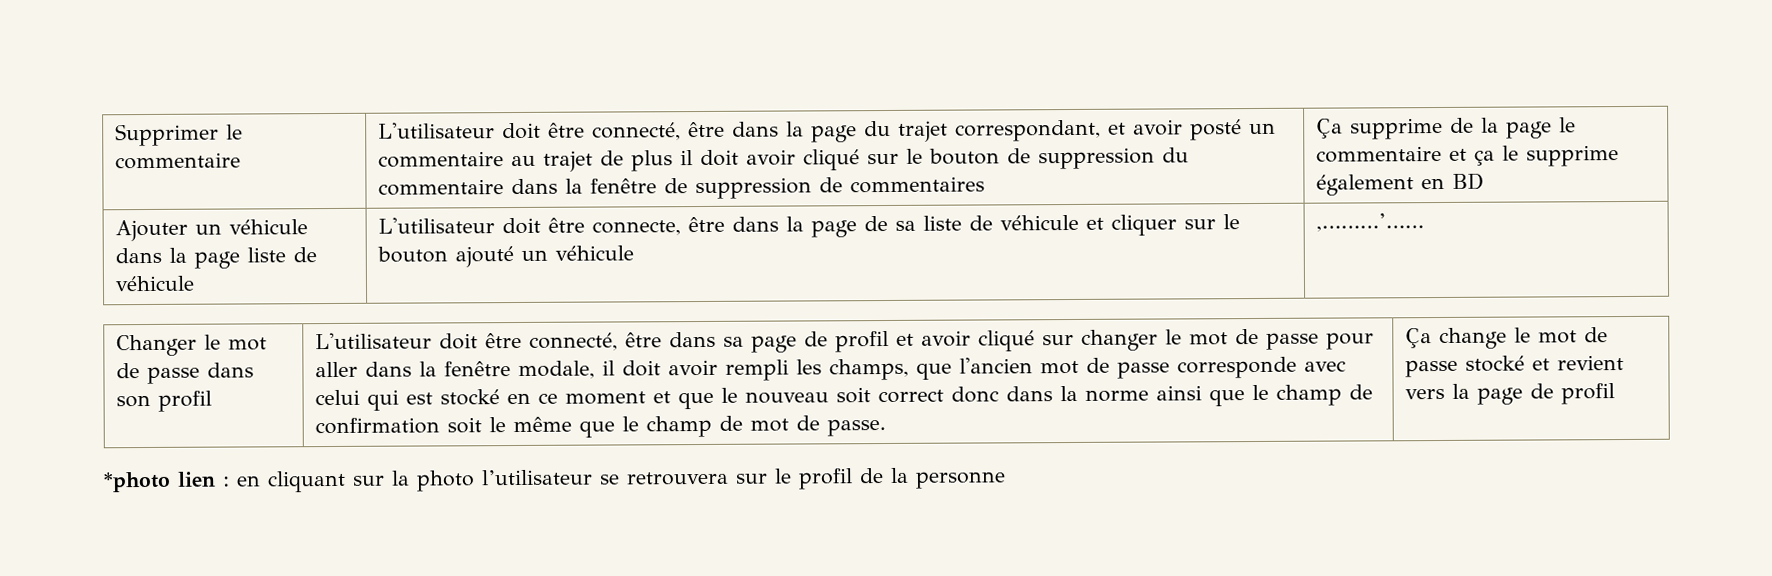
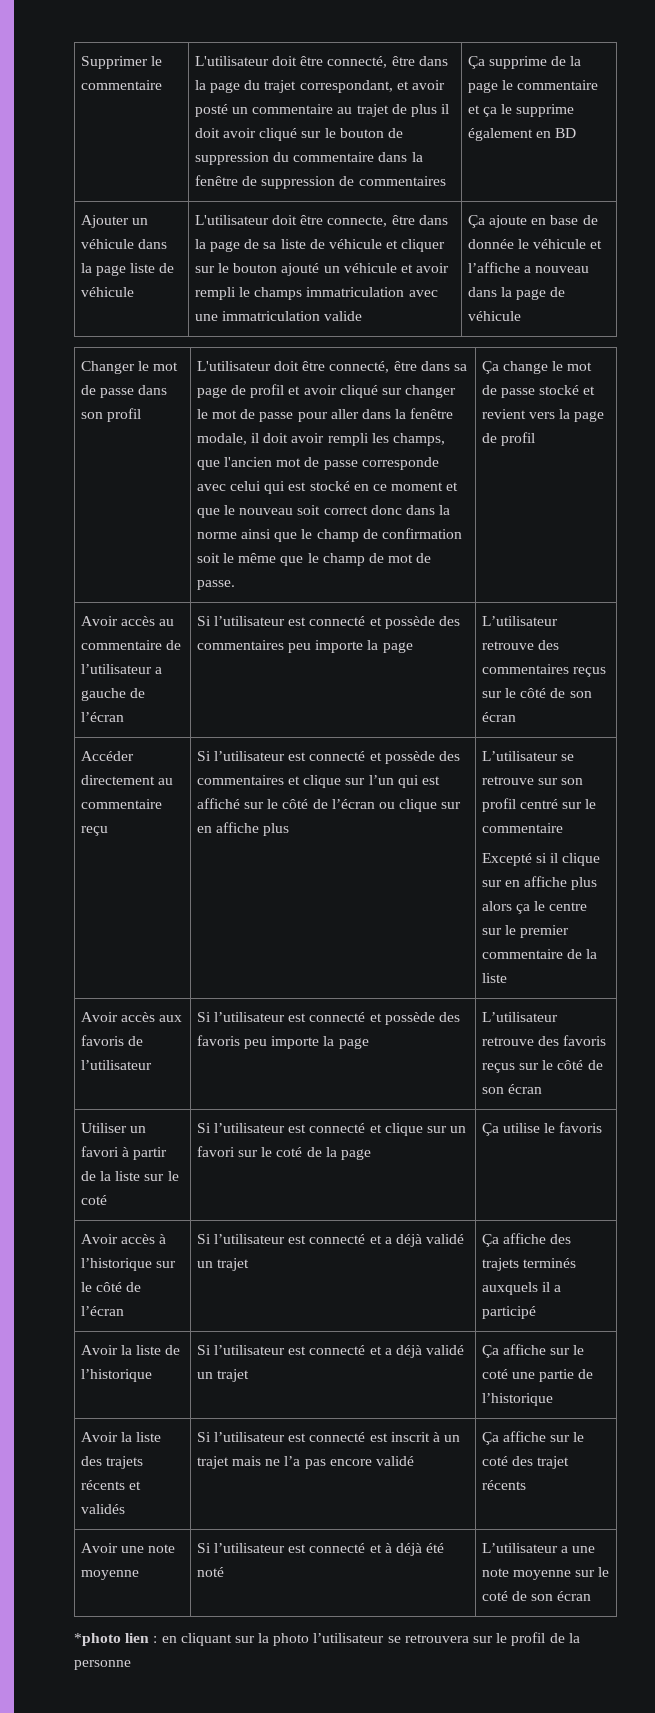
[1315,213,1424,232] | ,………’…… -> [400,263,450,273] [194,287,438,300] [194,311,363,321] [467,215,598,228] [467,239,603,249] [467,262,590,273] [467,287,566,300] [467,311,521,321] et avoir rempli le champs immatriculation avec une immatriculation valide | Ça ajoute en base de donnée le véhicule et l’affiche a nouveau dans la page de véhicule
(1615, 394) none -> [80,616,175,626] [80,640,182,650] [80,664,163,674] [80,688,146,701] [80,712,124,722] [196,616,460,629] [196,640,413,653] [481,616,558,626] [481,640,560,650] [481,664,607,677] [481,688,592,698] [481,712,516,722] [80,751,134,761] [80,775,174,785] [80,799,162,809] [80,826,108,836] [196,751,460,764] [196,775,440,788] [196,798,462,812] [196,822,290,836] [481,751,575,761] [481,776,584,785] [481,798,597,812] [481,823,563,833] [481,853,601,866] [481,876,598,890] [481,901,588,914] [481,925,570,938] [481,949,598,959] [481,973,507,983] [80,1012,183,1022] [80,1035,144,1046] [80,1060,152,1070] [196,1012,460,1025] [196,1035,369,1049] [481,1012,558,1022] [481,1035,607,1046] [481,1060,603,1073] [481,1084,543,1094] [80,1123,147,1133] [80,1146,168,1160] [80,1171,179,1181] [80,1195,107,1205] [196,1123,467,1136] [196,1146,371,1160] [481,1122,603,1136] [80,1234,167,1244] [80,1258,177,1271] [80,1282,142,1292] [80,1306,124,1316] [196,1234,465,1247] [196,1258,250,1271] [481,1233,572,1247] [481,1258,577,1271] [481,1282,562,1295] [481,1306,536,1319] [80,1345,181,1355] [80,1369,152,1382] [196,1345,465,1358] [196,1369,250,1382] [481,1344,585,1358] [481,1369,594,1382] [481,1393,553,1406] [80,1432,162,1442] [80,1456,144,1469] [80,1480,142,1490] [80,1504,125,1514] [196,1432,461,1442] [196,1456,414,1469] [481,1431,585,1445] [481,1456,570,1469] [481,1480,526,1490] [80,1543,176,1553] [80,1570,139,1580] [196,1543,445,1556] [196,1567,224,1577] [481,1543,596,1553] [481,1567,610,1580] [481,1591,592,1601] // Avoir accès au commentaire de l’utilisateur a gauche de l’écran | Si l’utilisateur est connecté et possède des commentaires peu importe la page | L’utilisateur retrouve des commentaires reçus sur le côté de son écran // Accéder directement au commentaire reçu | Si l’utilisateur est connecté et possède des commentaires et clique sur l’un qui est affiché sur le côté de l’écran ou clique sur en affiche plus | L’utilisateur se retrouve sur son profil centré sur le commentaire // Excepté si il clique sur en affiche plus alors ça le centre sur le premier commentaire de la liste // Avoir accès aux favoris de l’utilisateur | Si l’utilisateur est connecté et possède des favoris peu importe la page | L’utilisateur retrouve des favoris reçus sur le côté de son écran // Utiliser un favori à partir de la liste sur le coté | Si l’utilisateur est connecté et clique sur un favori sur le coté de la page | Ça utilise le favoris // Avoir accès à l’historique sur le côté de l’écran | Si l’utilisateur est connecté et a déjà validé un trajet | Ça affiche des trajets terminés auxquels il a participé // Avoir la liste de l’historique | Si l’utilisateur est connecté et a déjà validé un trajet | Ça affiche sur le coté une partie de l’historique // Avoir la liste des trajets récents et validés | Si l’utilisateur est connecté est inscrit à un trajet mais ne l’a pas encore validé | Ça affiche sur le coté des trajet récents // Avoir une note moyenne | Si l’utilisateur est connecté et à déjà été noté | L’utilisateur a une note moyenne sur le coté de son écran

